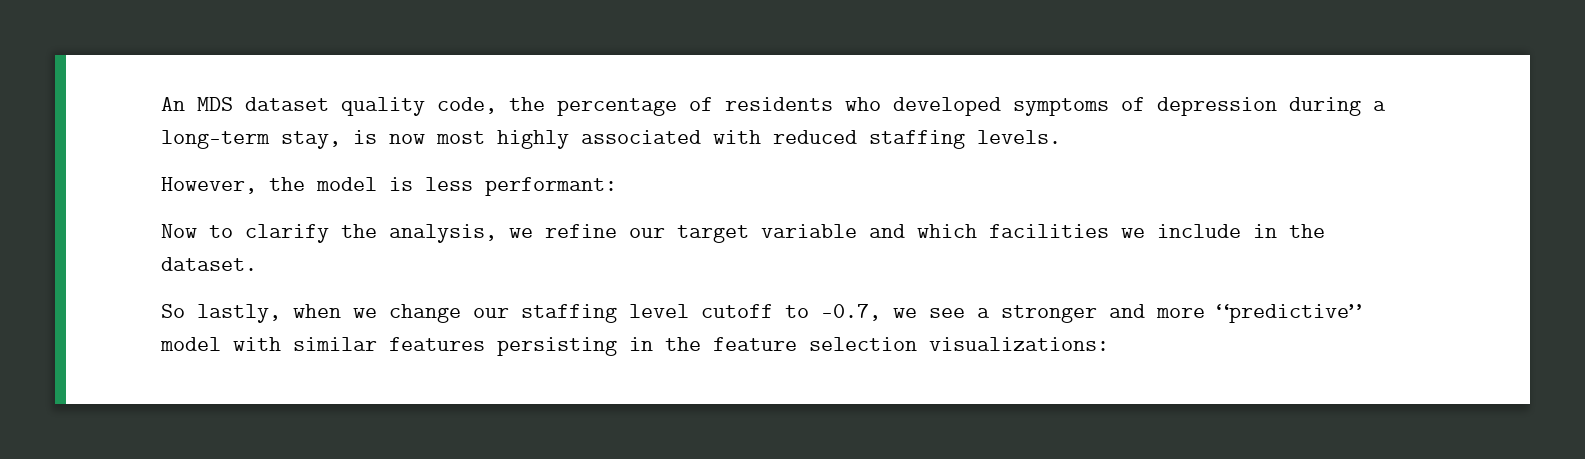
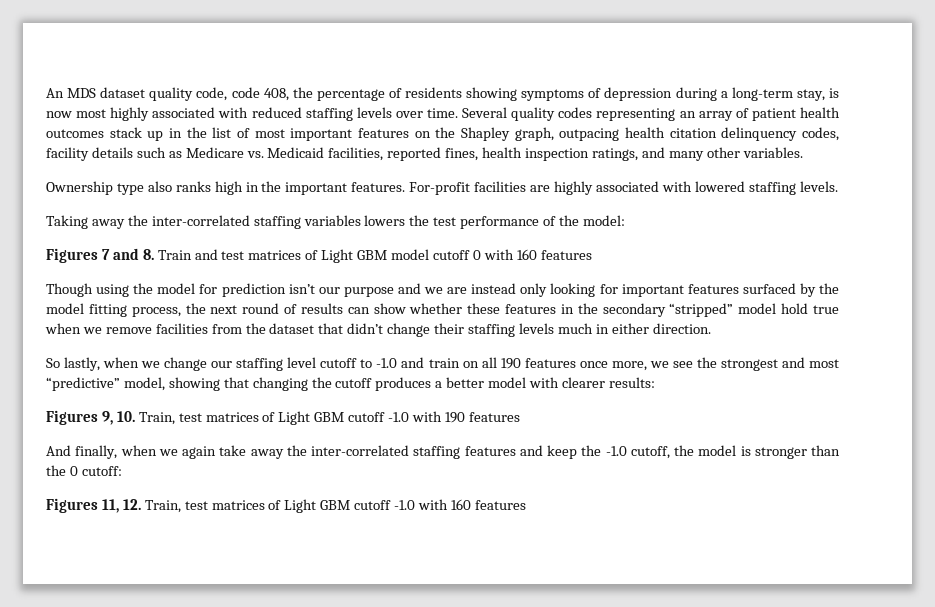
(497, 105) none -> [231,87,289,101] code 408,
[845,97,1001,116] who developed -> [466,87,518,101] showing
[977,130,1061,144] [161,177,617,196] [161,224,1325,243] [161,257,257,271] levels. // However, the model is less performant: // Now to clarify the analysis, we refine our target variable and which facilities we include in the dataset. -> [356,107,840,121] [46,127,839,141] [46,147,803,161] [46,181,838,195] [46,215,625,229] [46,248,592,263] [46,283,840,297] [46,303,840,317] [45,323,711,337] levels over time. Several quality codes representing an array of patient health outcomes stack up in the list of most important features on the Shapley graph, outpacing health citation delinquency codes, facility details such as Medicare vs. Medicaid facilities, reported fines, health inspection ratings, and many other variables. // Ownership type also ranks high in the important features. For-profit facilities are highly associated with lowered staffing levels. // Taking away the inter-correlated staffing variables lowers the test performance of the model: // Figures 7 and 8. Train and test matrices of Light GBM model cutoff 0 with 160 features // Though using the model for prediction isn’t our purpose and we are instead only looking for important features surfaced by the model fitting process, the next round of results can show whether these features in the secondary “stripped” model hold true when we remove facilities from the dataset that didn’t change their staffing levels much in either direction.
[821,304,1361,323] [160,337,1109,356] -0.7, we see a stronger and more “predictive” model with similar features persisting in the feature selection visualizations: -> [376,357,839,371] [46,377,655,391] [46,410,520,425] [46,445,840,459] [46,465,122,476] [46,498,526,513] -1.0 and train on all 190 features once more, we see the strongest and most “predictive” model, showing that changing the cutoff produces a better model with clearer results: // Figures 9, 10. Train, test matrices of Light GBM cutoff -1.0 with 190 features // And finally, when we again take away the inter-correlated staffing features and keep the -1.0 cutoff, the model is stronger than the 0 cutoff: // Figures 11, 12. Train, test matrices of Light GBM cutoff -1.0 with 160 features

